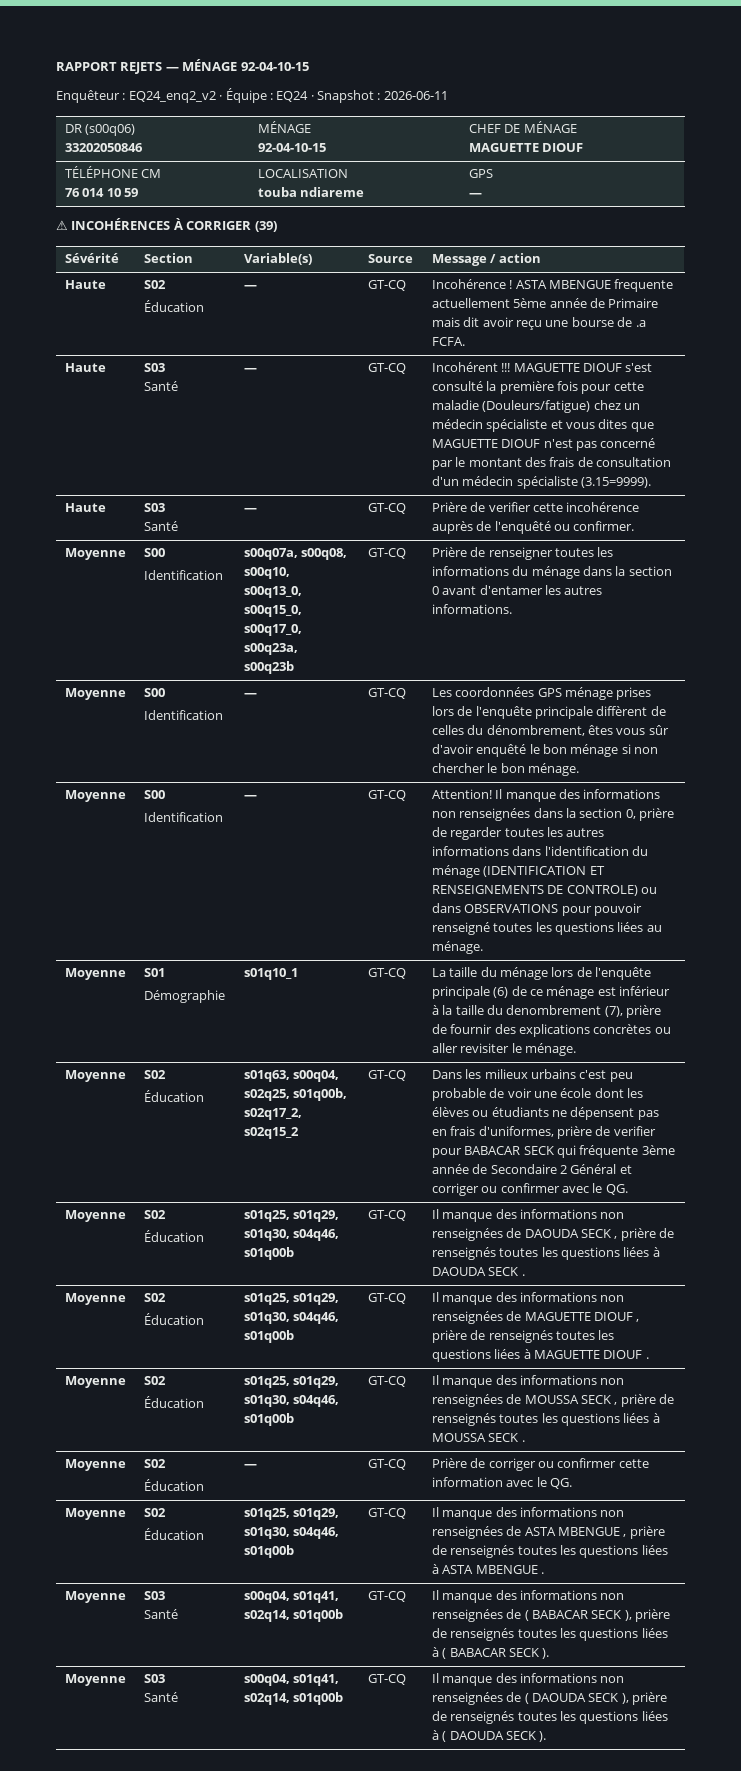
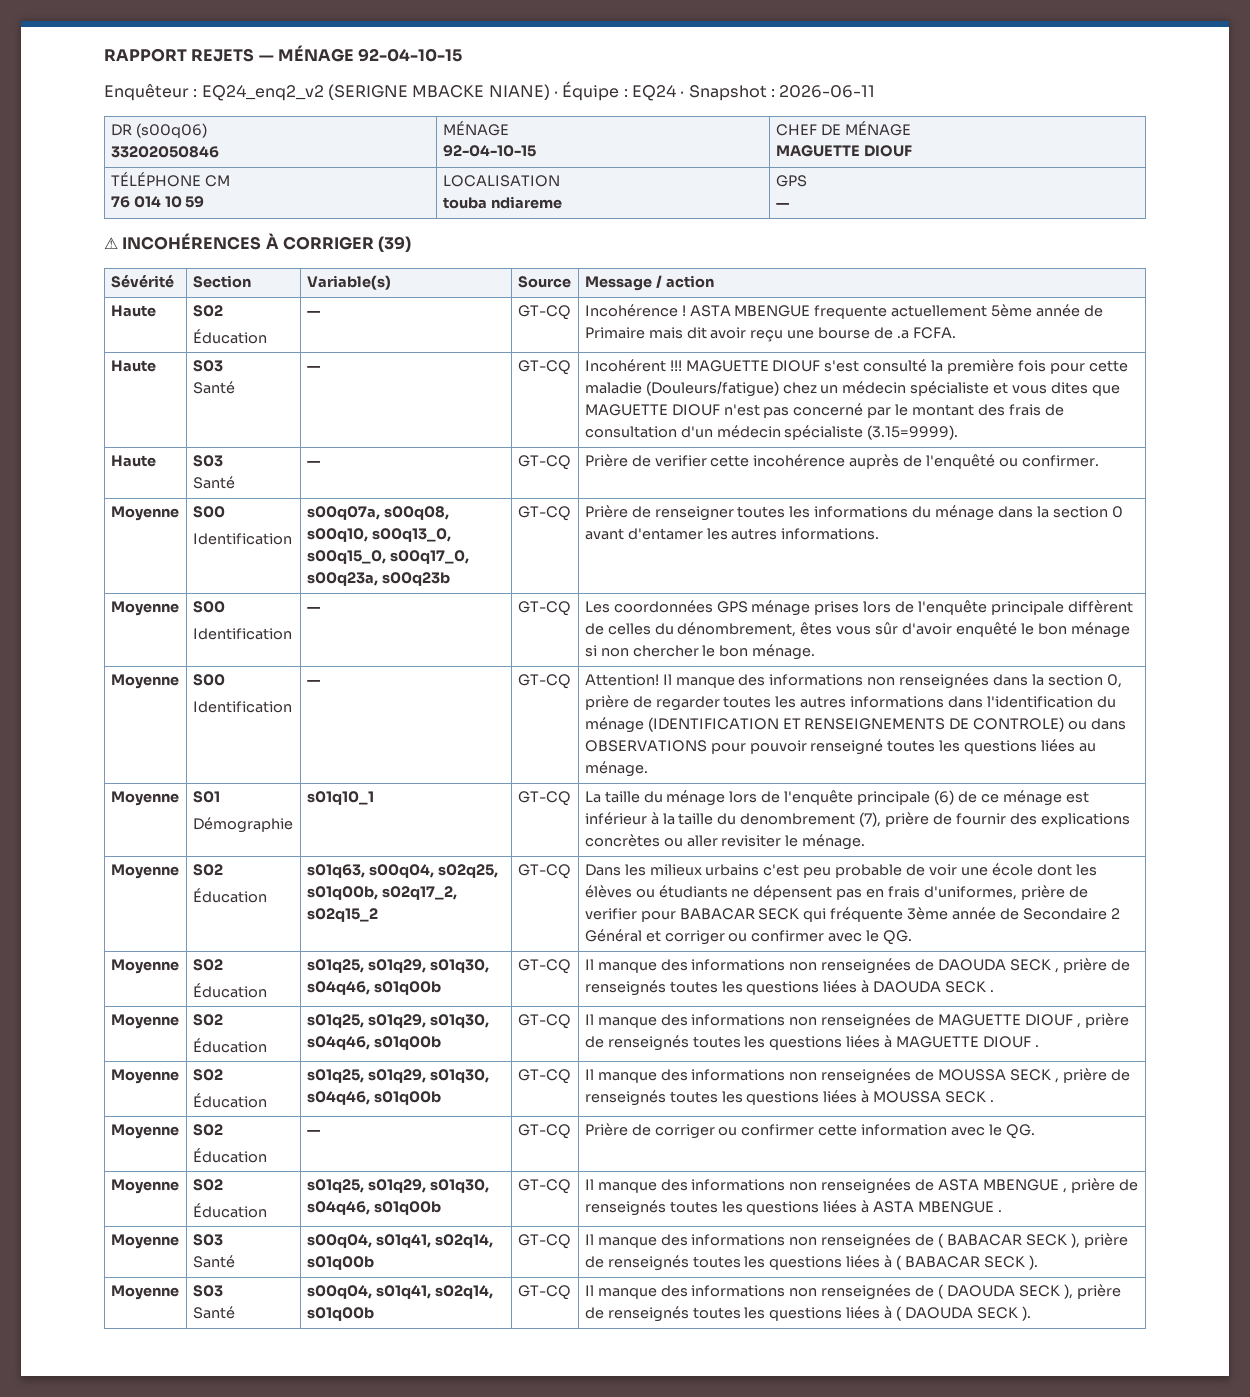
(216, 97) none -> [327,84,550,100] (SERIGNE MBACKE NIANE)

